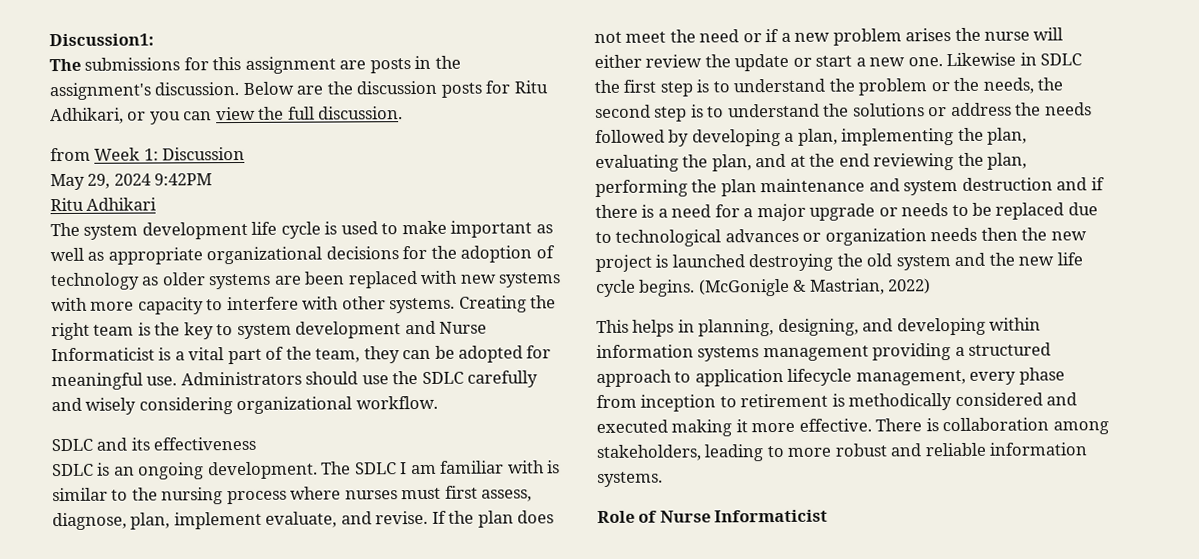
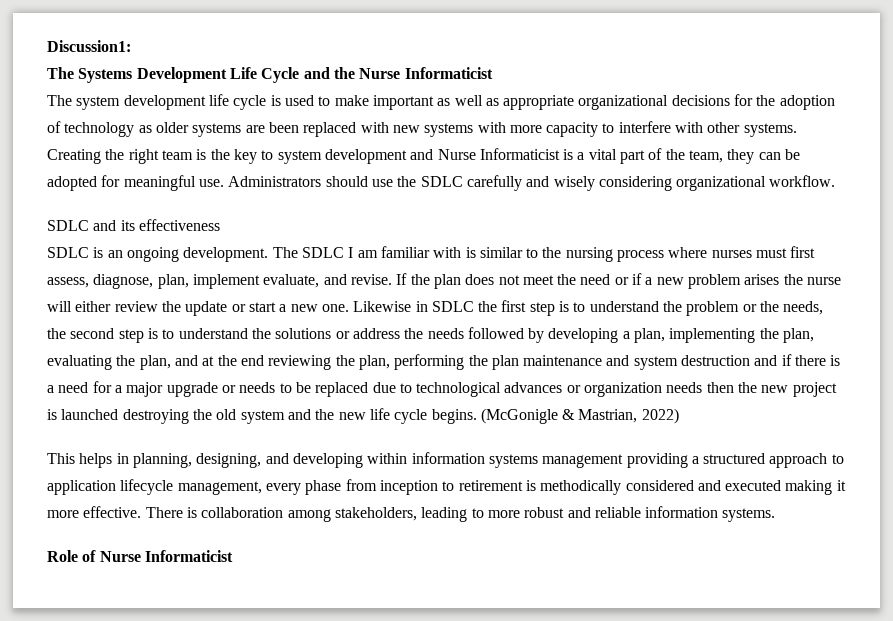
[84,55,461,74] [49,80,548,101] [50,106,404,125] [50,146,246,162] [50,173,213,191] [50,197,158,212] submissions for this assignment are posts in the assignment's discussion. Below are the discussion posts for Ritu Adhikari, or you can view the full discussion. // from Week 1: Discussion // May 29, 2024 9:42PM // Ritu Adhikari -> [78,67,493,83] Systems Development Life Cycle and the Nurse Informaticist

